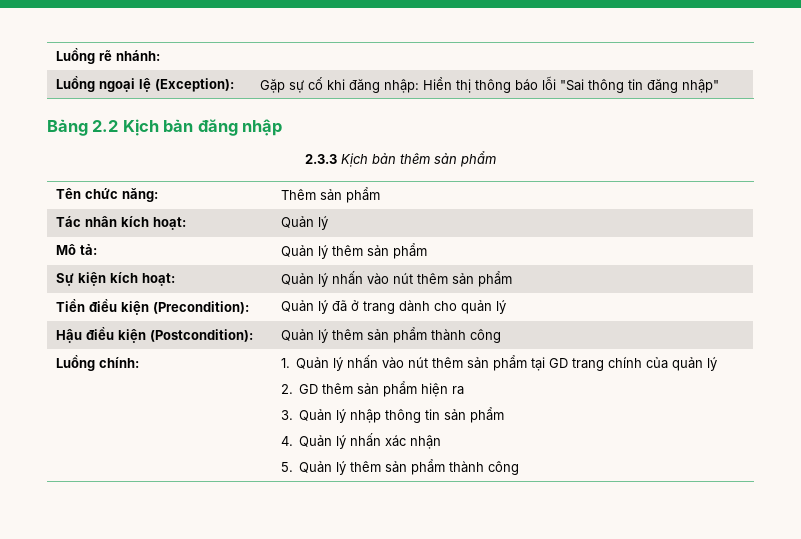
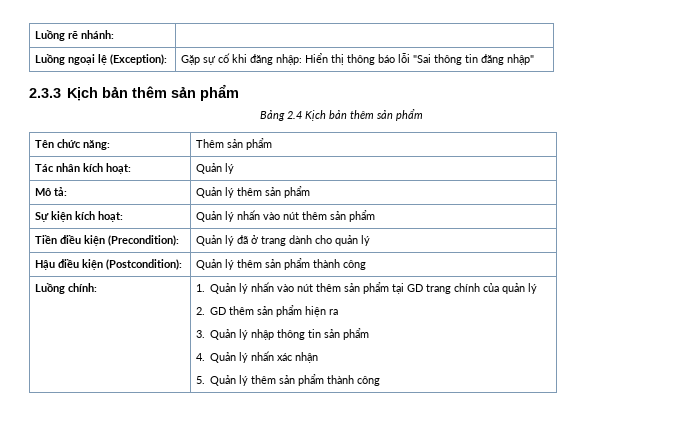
[47,119,283,136] [305,154,337,164] Bảng 2.2 Kịch bản đăng nhập // 2.3.3 -> [29,84,239,101] [260,110,302,121] 2.3.3 Kịch bản thêm sản phẩm // Bảng 2.4

